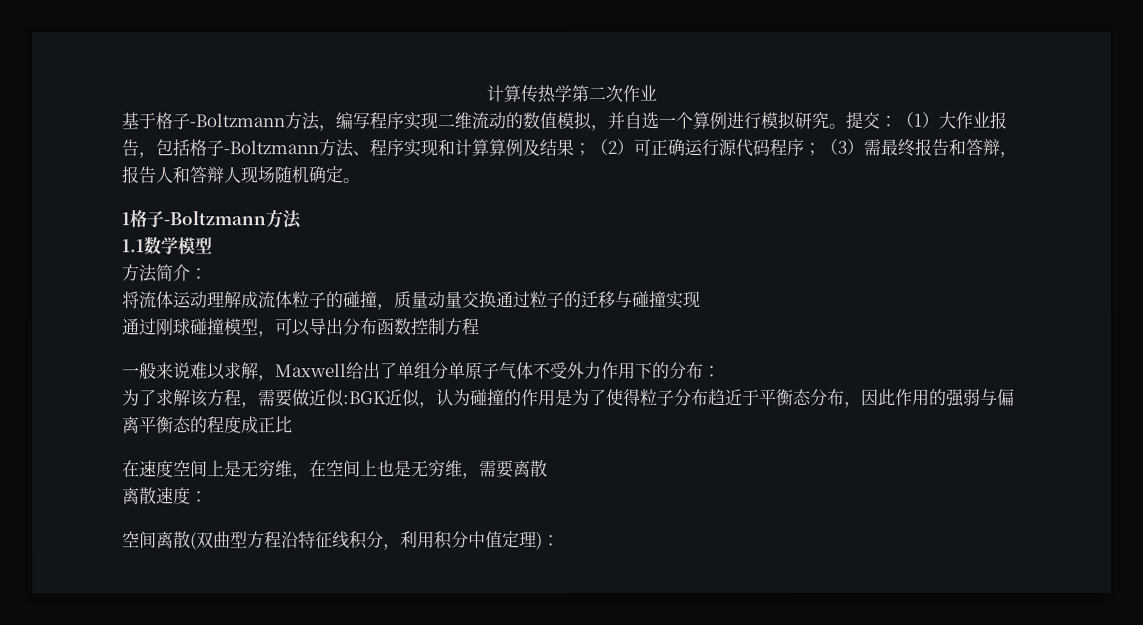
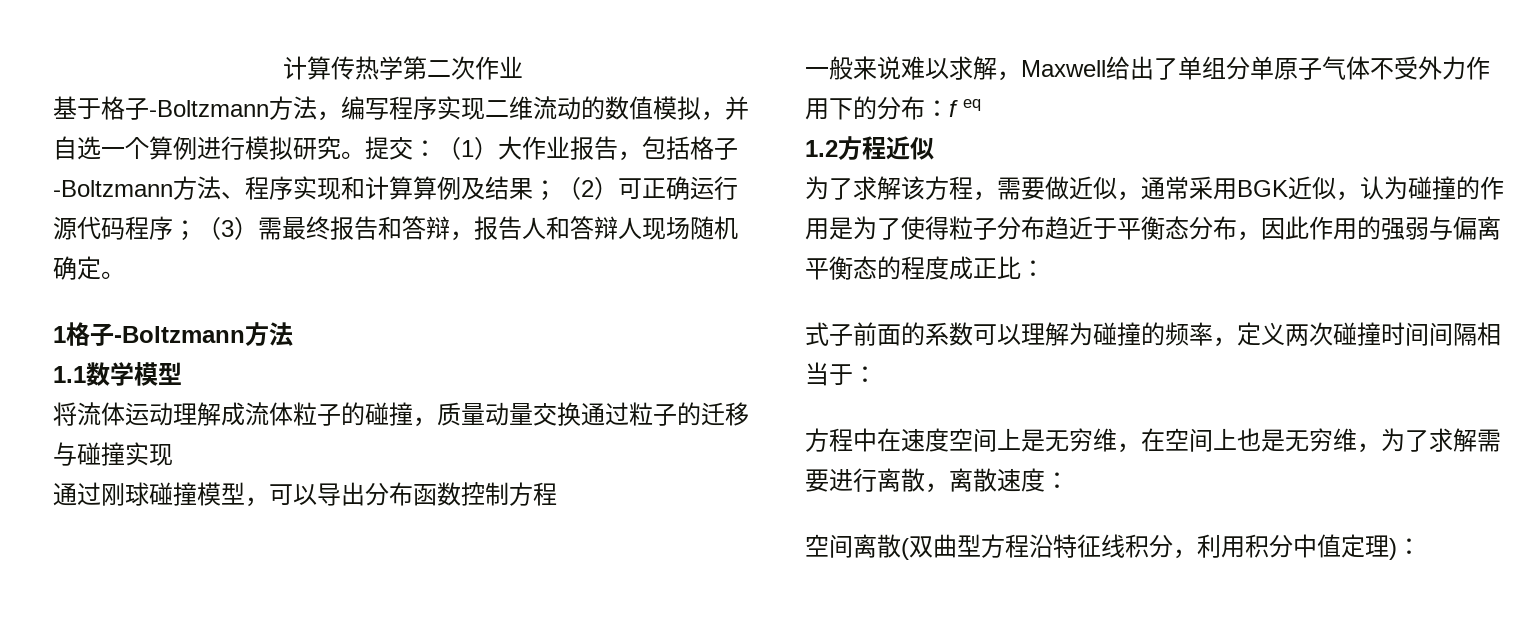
[121,264,207,283] // 方法简介： -> (182, 373) none
(721, 371) none -> [949,99,981,117] [805,136,934,160] f eq // 1.2方程近似
[343,391,387,405] :BGK -> [1117,176,1288,201] ，通常采用BGK
(293, 425) // -> [1021,260,1045,277] [805,322,1501,347] [805,362,877,386] [805,428,877,452] ： // 式子前面的系数可以理解为碰撞的频率，定义两次碰撞时间间隔相当于： // 方程中
[479,460,548,479] 需要离散 // -> [1381,428,1501,452] [805,468,949,493] 为了求解需要进行离散，

